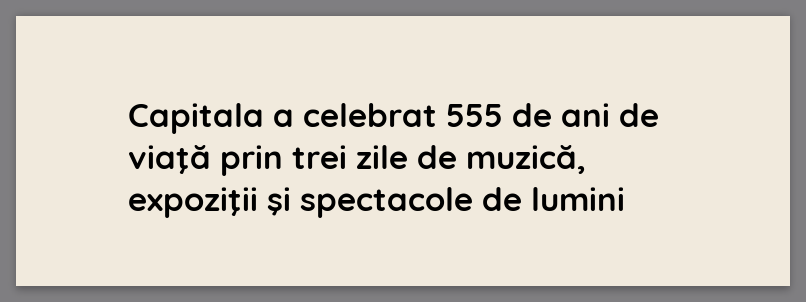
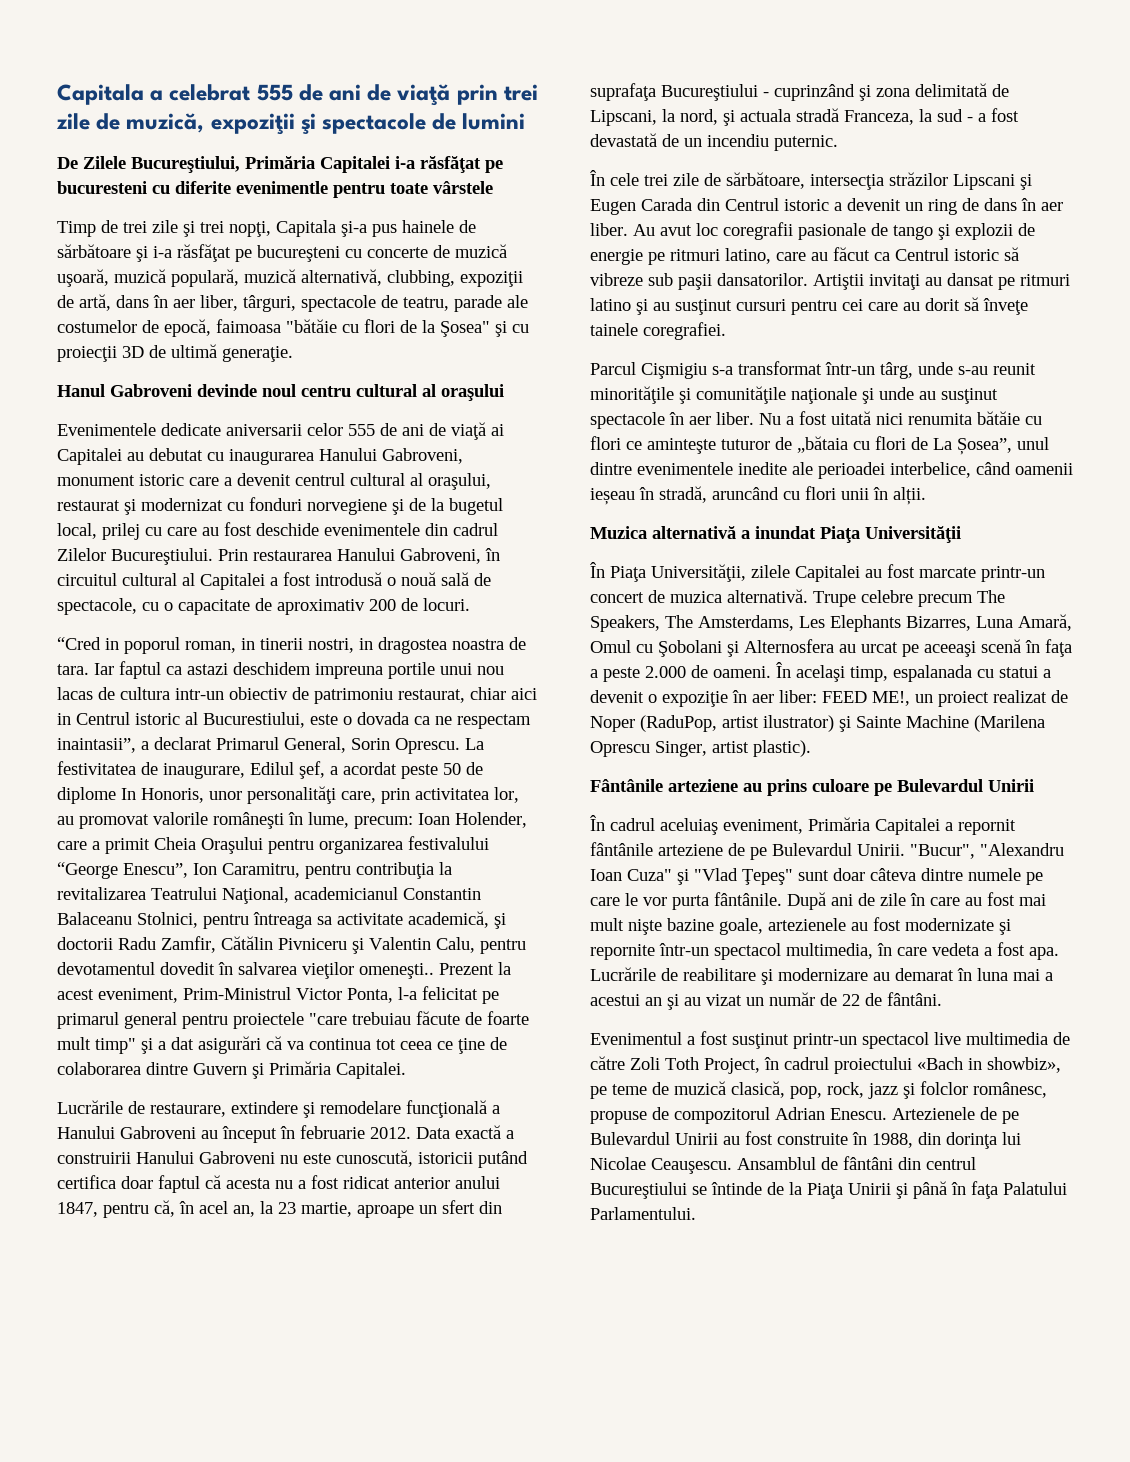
(625, 199) none -> [57,156,503,173] [57,181,493,198] [57,220,476,237] [57,244,507,262] [57,269,523,287] [57,294,528,312] [57,319,529,337] [57,344,293,362] [57,384,504,401] [57,422,504,440] [57,448,463,465] [57,473,491,490] [57,497,503,515] [57,522,498,540] [57,548,500,565] [57,572,491,590] [57,598,470,615] [57,637,526,654] [57,661,504,679] [57,687,537,704] [57,712,531,729] [57,737,484,754] [57,761,483,779] [57,786,519,804] [57,812,527,829] [57,836,489,854] [57,862,452,879] [57,887,481,904] [57,911,506,929] [57,936,526,954] [57,962,511,979] [57,986,499,1004] [57,1011,529,1029] [57,1036,507,1054] [57,1061,406,1079] [57,1100,500,1118] [57,1125,514,1143] [57,1150,528,1168] [57,1175,500,1193] [57,1200,502,1218] [590,83,1009,101] [590,108,1019,126] [590,133,838,151] [590,170,1032,190] [590,198,1063,215] [590,222,1035,240] [590,247,1019,265] [590,273,1070,290] [590,297,1028,315] [590,322,726,340] [590,361,1036,379] [590,386,998,404] [590,411,1042,429] [590,436,1049,455] [590,462,1073,479] [590,486,926,505] [590,526,961,543] [590,562,1045,582] [590,589,1005,607] [590,614,1072,632] [590,639,1072,657] [590,662,1051,682] [590,690,1068,707] [590,715,1045,732] [590,740,811,757] [590,779,1034,796] [590,815,1016,835] [590,842,1064,860] [590,868,1043,885] [590,892,1046,910] [590,917,1011,935] [590,942,1059,960] [590,967,1053,985] [590,992,942,1010] [590,1031,1070,1049] [590,1056,1061,1074] [590,1081,1047,1099] [590,1107,1019,1124] [590,1131,1021,1149] [590,1156,976,1174] [590,1181,1067,1199] [590,1207,696,1220] // De Zilele Bucureştiului, Primăria Capitalei i-a răsfăţat pe bucuresteni cu diferite evenimentle pentru toate vârstele // Timp de trei zile şi trei nopţi, Capitala şi-a pus hainele de sărbătoare şi i-a răsfăţat pe bucureşteni cu concerte de muzică uşoară, muzică populară, muzică alternativă, clubbing, expoziţii de artă, dans în aer liber, târguri, spectacole de teatru, parade ale costumelor de epocă, faimoasa "bătăie cu flori de la Şosea" şi cu proiecţii 3D de ultimă generaţie. // Hanul Gabroveni devinde noul centru cultural al oraşului // Evenimentele dedicate aniversarii celor 555 de ani de viaţă ai Capitalei au debutat cu inaugurarea Hanului Gabroveni, monument istoric care a devenit centrul cultural al oraşului, restaurat şi modernizat cu fonduri norvegiene şi de la bugetul local, prilej cu care au fost deschide evenimentele din cadrul Zilelor Bucureştiului. Prin restaurarea Hanului Gabroveni, în circuitul cultural al Capitalei a fost introdusă o nouă sală de spectacole, cu o capacitate de aproximativ 200 de locuri. // “Cred in poporul roman, in tinerii nostri, in dragostea noastra de tara. Iar faptul ca astazi deschidem impreuna portile unui nou lacas de cultura intr-un obiectiv de patrimoniu restaurat, chiar aici in Centrul istoric al Bucurestiului, este o dovada ca ne respectam inaintasii”, a declarat Primarul General, Sorin Oprescu. La festivitatea de inaugurare, Edilul şef, a acordat peste 50 de diplome In Honoris, unor personalităţi care, prin activitatea lor, au promovat valorile româneşti în lume, precum: Ioan Holender, care a primit Cheia Oraşului pentru organizarea festivalului “George Enescu”, Ion Caramitru, pentru contribuţia la revitalizarea Teatrului Naţional, academicianul Constantin Balaceanu Stolnici, pentru întreaga sa activitate academică, şi doctorii Radu Zamfir, Cătălin Pivniceru şi Valentin Calu, pentru devotamentul dovedit în salvarea vieţilor omeneşti.. Prezent la acest eveniment, Prim-Ministrul Victor Ponta, l-a felicitat pe primarul general pentru proiectele "care trebuiau făcute de foarte mult timp" şi a dat asigurări că va continua tot ceea ce ţine de colaborarea dintre Guvern şi Primăria Capitalei. // Lucrările de restaurare, extindere şi remodelare funcţională a Hanului Gabroveni au început în februarie 2012. Data exactă a construirii Hanului Gabroveni nu este cunoscută, istoricii putând certifica doar faptul că acesta nu a fost ridicat anterior anului 1847, pentru că, în acel an, la 23 martie, aproape un sfert din suprafaţa Bucureştiului - cuprinzând şi zona delimitată de Lipscani, la nord, şi actuala stradă Franceza, la sud - a fost devastată de un incendiu puternic. // În cele trei zile de sărbătoare, intersecţia străzilor Lipscani şi Eugen Carada din Centrul istoric a devenit un ring de dans în aer liber. Au avut loc coregrafii pasionale de tango şi explozii de energie pe ritmuri latino, care au făcut ca Centrul istoric să vibreze sub paşii dansatorilor. Artiştii invitaţi au dansat pe ritmuri latino şi au susţinut cursuri pentru cei care au dorit să înveţe tainele coregrafiei. // Parcul Cişmigiu s-a transformat într-un târg, unde s-au reunit minorităţile şi comunităţile naţionale şi unde au susţinut spectacole în aer liber. Nu a fost uitată nici renumita bătăie cu flori ce aminteşte tuturor de „bătaia cu flori de La Șosea”, unul dintre evenimentele inedite ale perioadei interbelice, când oamenii ieșeau în stradă, aruncând cu flori unii în alții. // Muzica alternativă a inundat Piaţa Universităţii // În Piaţa Universităţii, zilele Capitalei au fost marcate printr-un concert de muzica alternativă. Trupe celebre precum The Speakers, The Amsterdams, Les Elephants Bizarres, Luna Amară, Omul cu Şobolani şi Alternosfera au urcat pe aceeaşi scenă în faţa a peste 2.000 de oameni. În acelaşi timp, espalanada cu statui a devenit o expoziţie în aer liber: FEED ME!, un proiect realizat de Noper (RaduPop, artist ilustrator) şi Sainte Machine (Marilena Oprescu Singer, artist plastic). // Fântânile arteziene au prins culoare pe Bulevardul Unirii // În cadrul aceluiaş eveniment, Primăria Capitalei a repornit fântânile arteziene de pe Bulevardul Unirii. "Bucur", "Alexandru Ioan Cuza" şi "Vlad Ţepeş" sunt doar câteva dintre numele pe care le vor purta fântânile. După ani de zile în care au fost mai mult nişte bazine goale, artezienele au fost modernizate şi repornite într-un spectacol multimedia, în care vedeta a fost apa. Lucrările de reabilitare şi modernizare au demarat în luna mai a acestui an şi au vizat un număr de 22 de fântâni. // Evenimentul a fost susţinut printr-un spectacol live multimedia de către Zoli Toth Project, în cadrul proiectului «Bach in showbiz», pe teme de muzică clasică, pop, rock, jazz şi folclor românesc, propuse de compozitorul Adrian Enescu. Artezienele de pe Bulevardul Unirii au fost construite în 1988, din dorinţa lui Nicolae Ceauşescu. Ansamblul de fântâni din centrul Bucureştiului se întinde de la Piaţa Unirii şi până în faţa Palatului Parlamentului.

